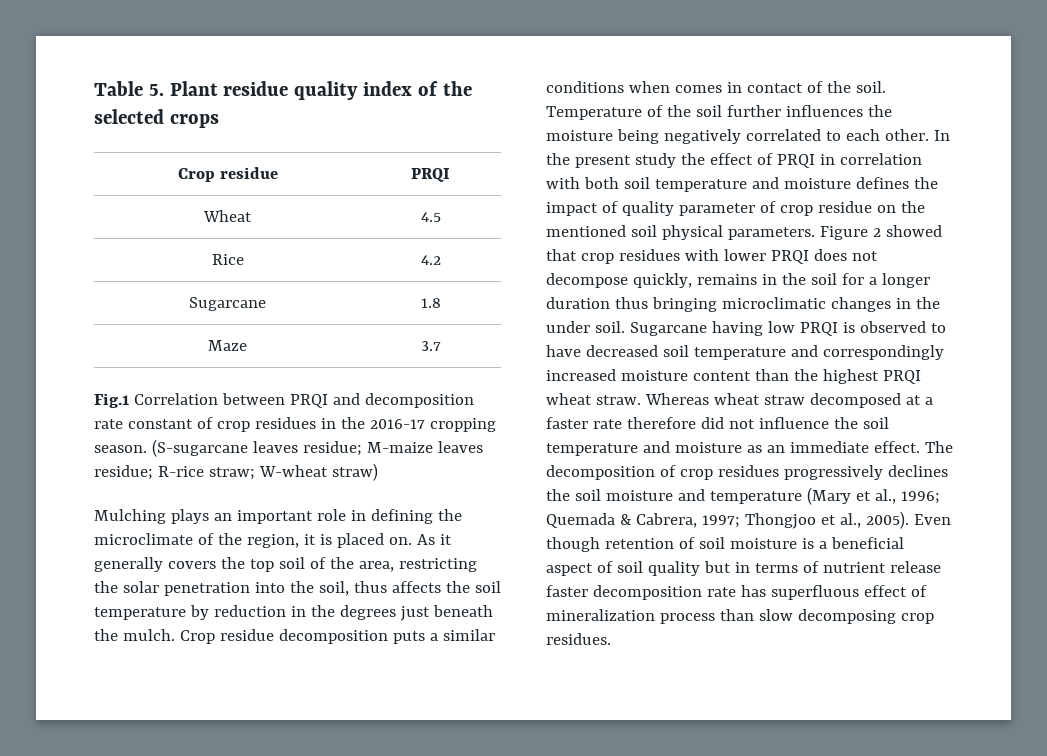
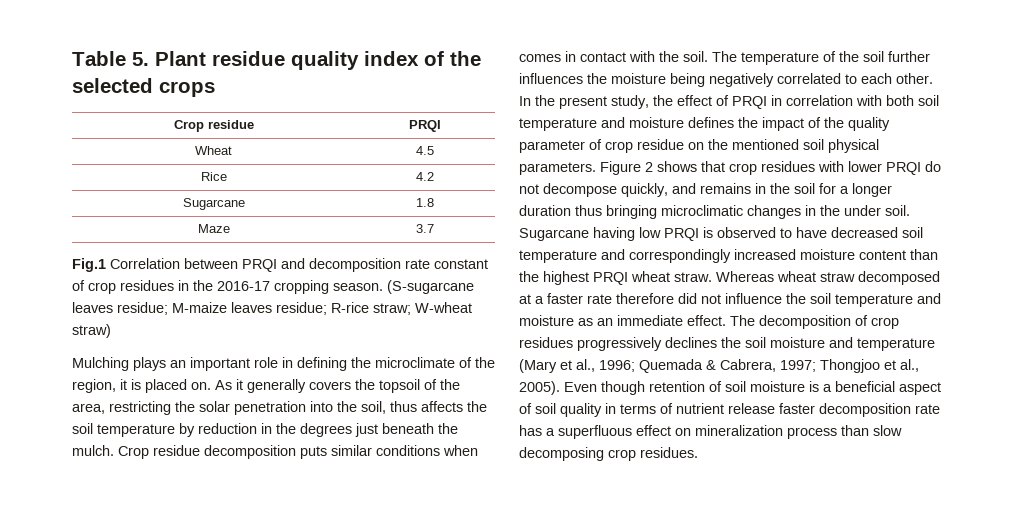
[249,557,305,572] top soil -> [379,379,420,393] topsoil
[429,633,438,641] a -> (327, 452) none
[806,81,823,93] of -> [629,51,655,62] with
[546,106,642,120] Temperature -> [712,51,819,65] The temperature
[634,153,676,168] study -> [611,95,649,109] study,
(618, 207) none -> [824,117,844,128] the
[885,225,942,237] showed -> [657,161,697,172] shows
[813,249,847,261] does -> [925,161,941,172] do
(692, 280) none -> [672,183,696,194] and
[703,561,731,573] but -> (602, 410) none
(766, 591) none -> [546,428,555,436] a
[910,585,927,597] of -> [675,428,691,436] on

